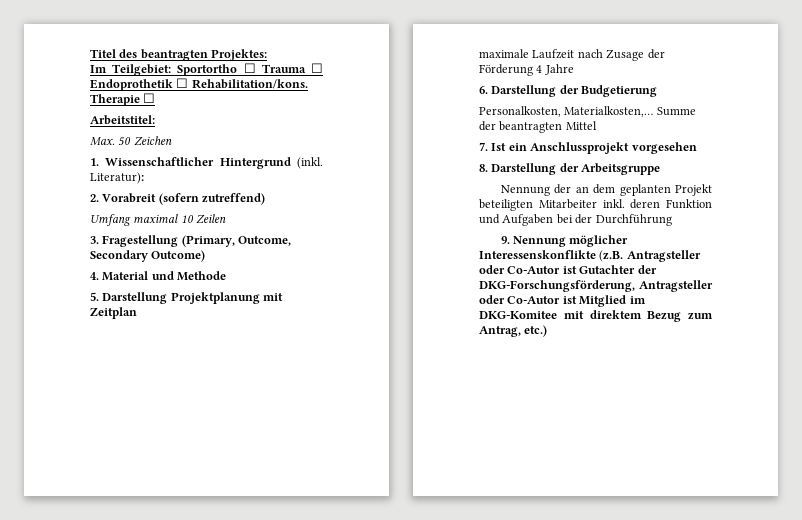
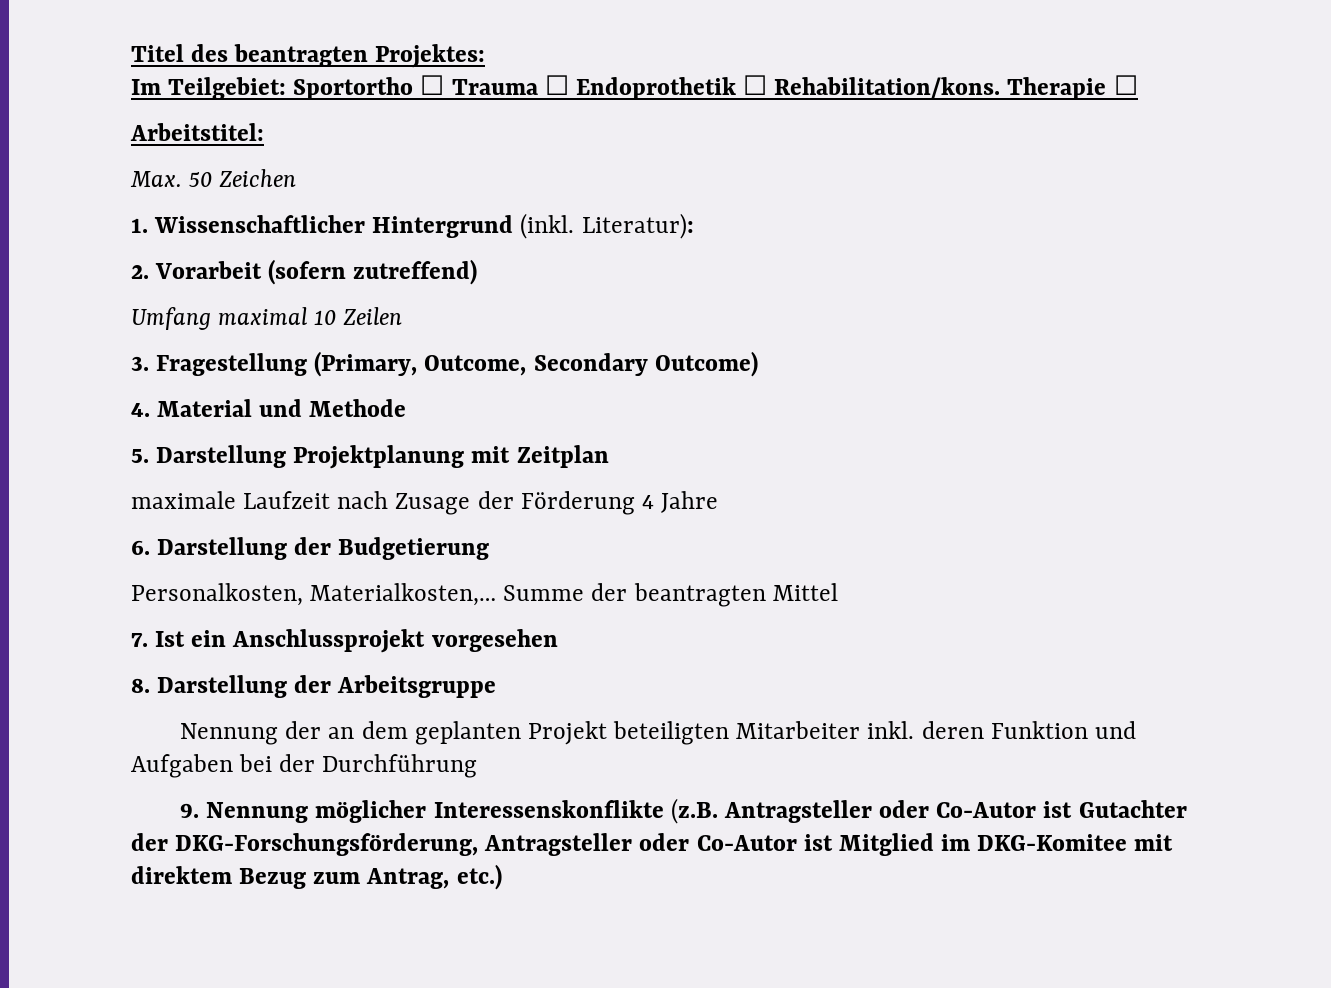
[102,193,157,203] Vorabreit -> [155,261,263,279] Vorarbeit

